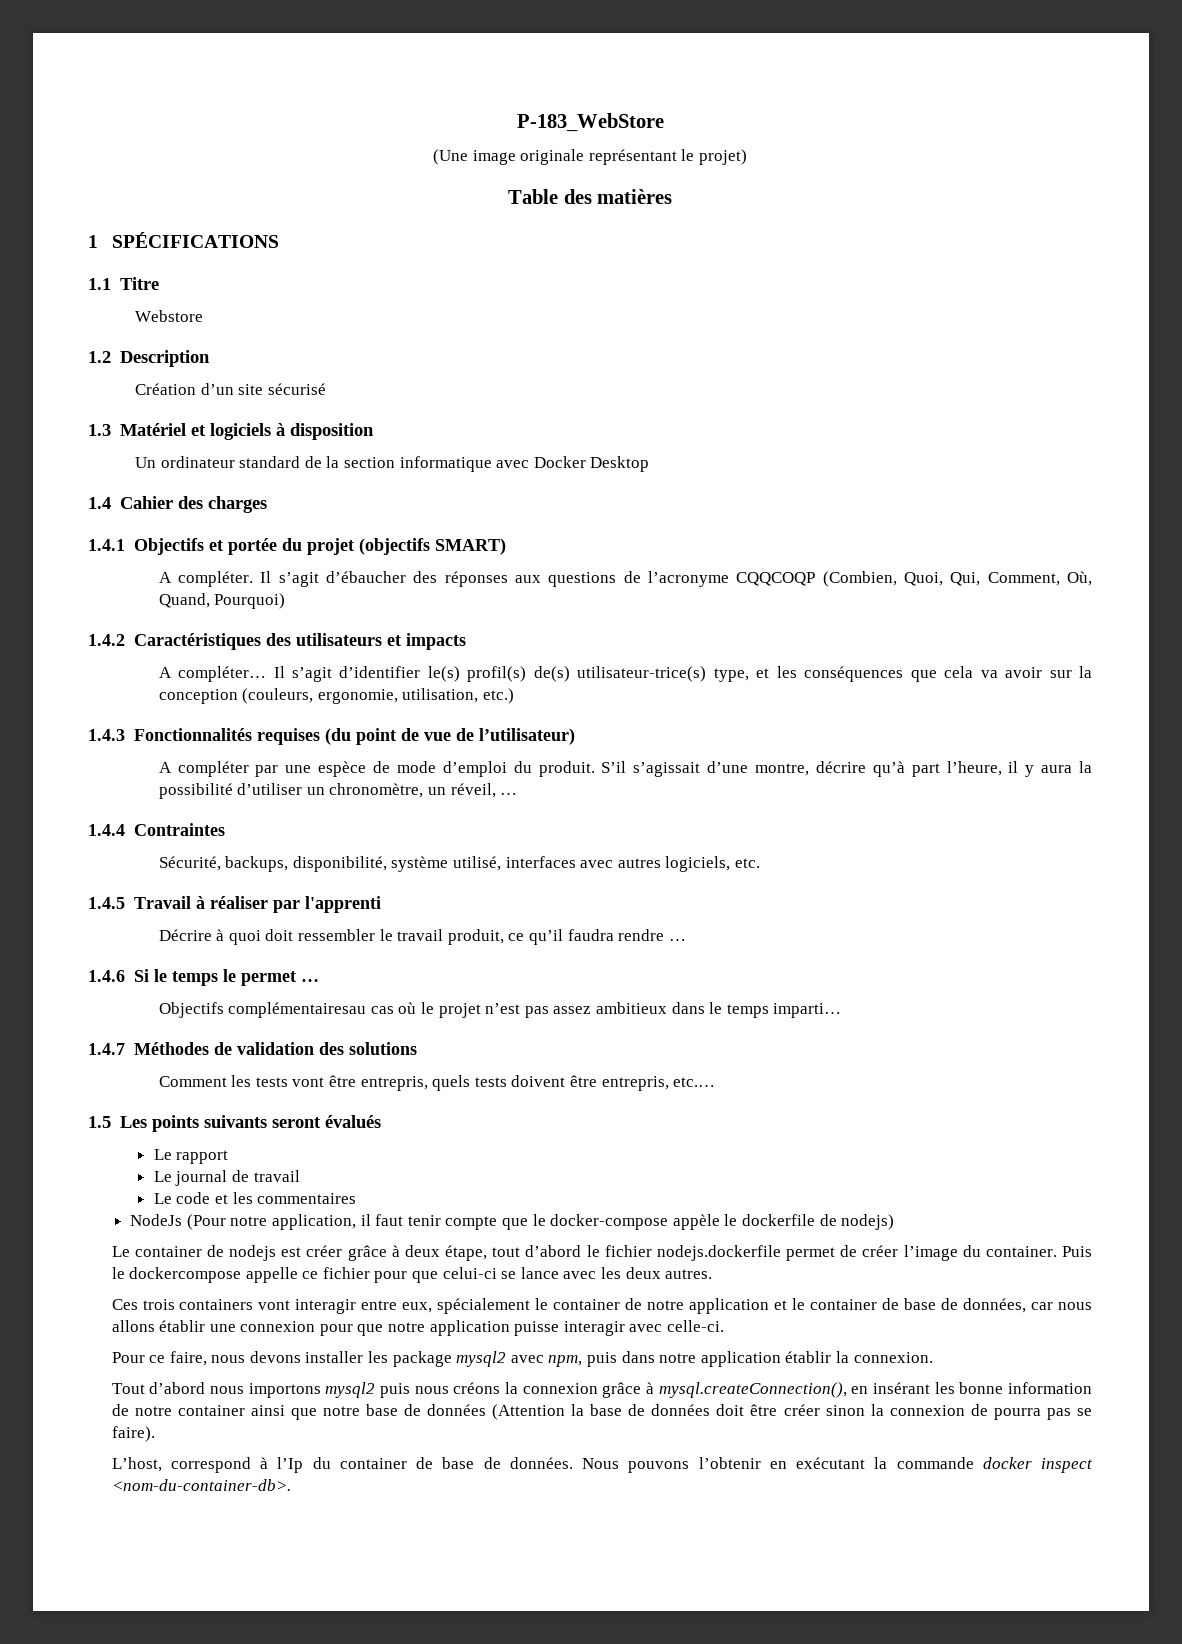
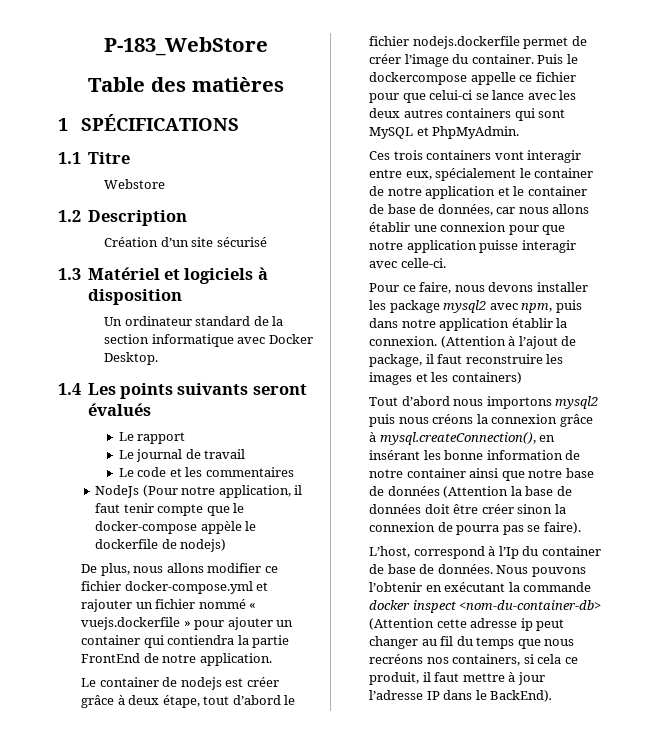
[433,149,747,165] // (Une image originale représentant le projet) -> (268, 46) none
[590,456,650,472] [88,496,267,513] [88,538,506,555] [158,571,1092,587] [158,593,286,609] [88,633,466,650] [158,666,1092,682] [158,688,514,704] [88,728,575,745] [158,761,1092,777] [158,783,518,799] [88,823,225,836] [158,856,760,872] [88,896,381,913] [158,929,686,945] [88,969,319,986] [158,1002,842,1018] [88,1042,417,1055] [158,1075,716,1091] [88,1116,111,1128] Desktop // 1.4 Cahier des charges // 1.4.1 Objectifs et portée du projet (objectifs SMART) // A compléter. Il s’agit d’ébaucher des réponses aux questions de l’acronyme CQQCOQP (Combien, Quoi, Qui, Comment, Où, Quand, Pourquoi) // 1.4.2 Caractéristiques des utilisateurs et impacts // A compléter… Il s’agit d’identifier le(s) profil(s) de(s) utilisateur-trice(s) type, et les conséquences que cela va avoir sur la conception (couleurs, ergonomie, utilisation, etc.) // 1.4.3 Fonctionnalités requises (du point de vue de l’utilisateur) // A compléter par une espèce de mode d’emploi du produit. S’il s’agissait d’une montre, décrire qu’à part l’heure, il y aura la possibilité d’utiliser un chronomètre, un réveil, … // 1.4.4 Contraintes // Sécurité, backups, disponibilité, système utilisé, interfaces avec autres logiciels, etc. // 1.4.5 Travail à réaliser par l'apprenti // Décrire à quoi doit ressembler le travail produit, ce qu’il faudra rendre … // 1.4.6 Si le temps le permet … // Objectifs complémentairesau cas où le projet n’est pas assez ambitieux dans le temps imparti… // 1.4.7 Méthodes de validation des solutions // Comment les tests vont être entrepris, quels tests doivent être entrepris, etc.… // 1.5 -> [104,352,159,365] [58,383,81,395] Desktop. // 1.4
(895, 1222) none -> [81,563,278,576] [81,581,269,594] [81,599,257,612] [81,617,294,630] [81,635,290,648] [81,653,272,666] // De plus, nous allons modifier ce fichier docker-compose.yml et rajouter un fichier nommé « vuejs.dockerfile » pour ajouter un container qui contiendra la partie FrontEnd de notre application.
[665,1269,713,1279] autres. -> [403,108,566,121] [369,126,520,139] autres containers qui sont MySQL et PhpMyAdmin.
(933, 1357) none -> [440,336,577,349] [369,354,564,367] [369,372,522,385] (Attention à l’ajout de package, il faut reconstruire les images et les containers)
[111,1479,291,1491] <nom-du-container-db>. -> [459,600,602,610] [369,618,565,631] [369,636,575,649] [369,654,578,666] [369,672,545,685] [369,690,553,702] <nom-du-container-db> (Attention cette adresse ip peut changer au fil du temps que nous recréons nos containers, si cela ce produit, il faut mettre à jour l’adresse IP dans le BackEnd).

